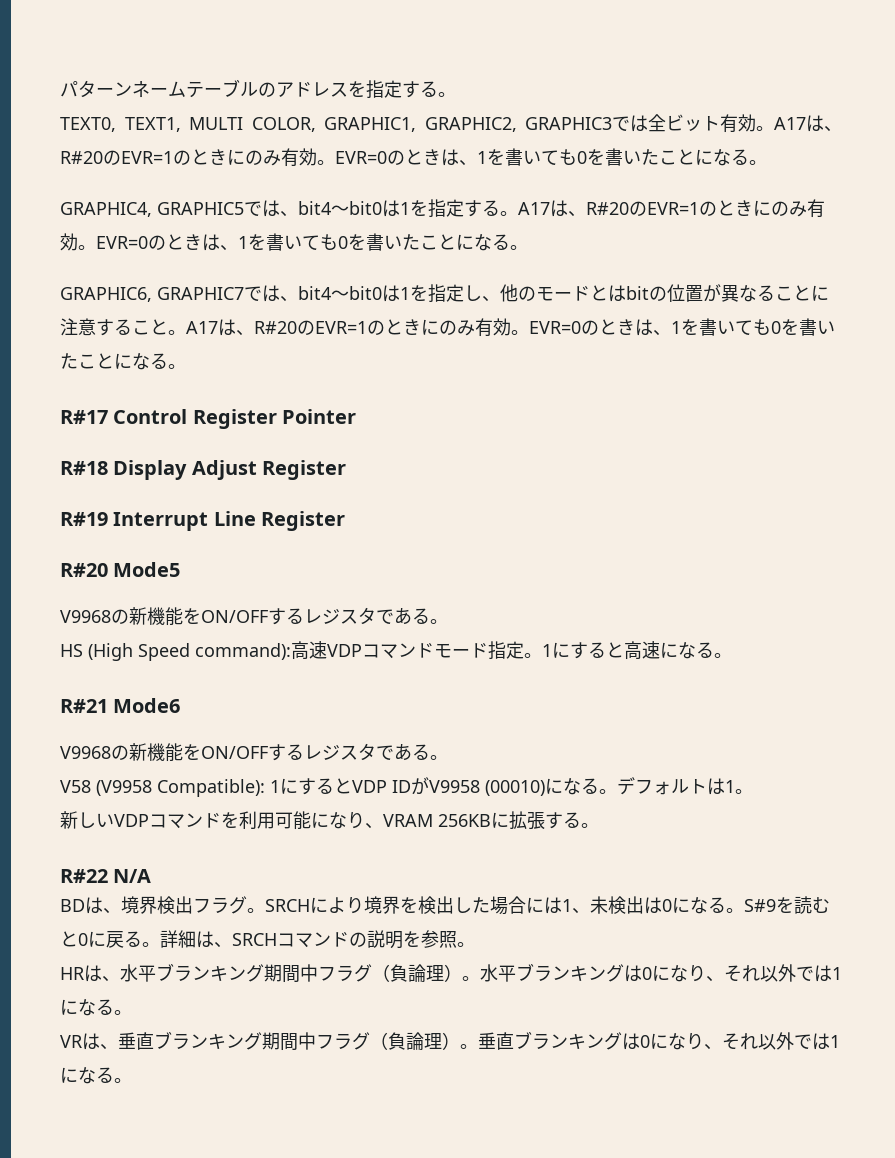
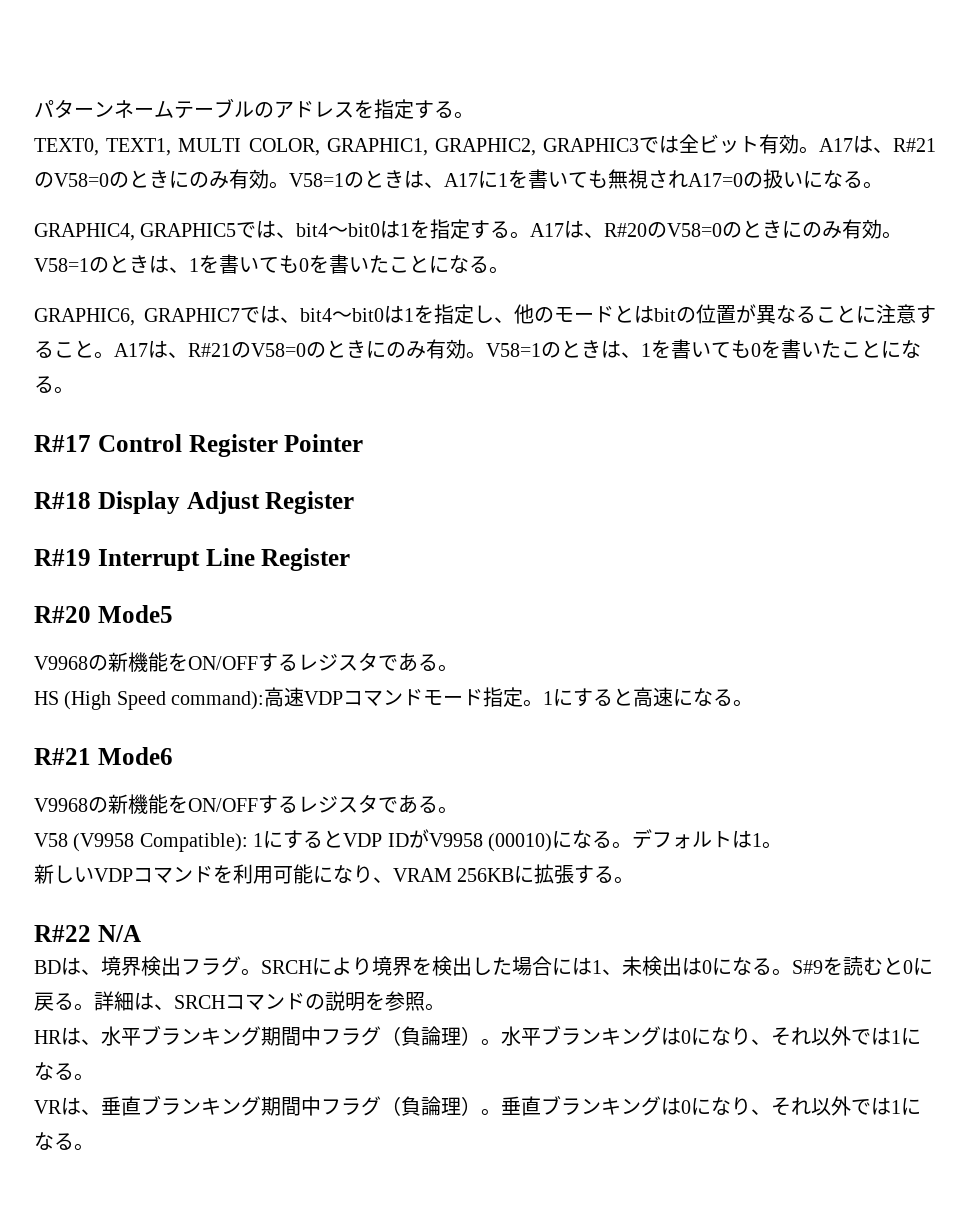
[60,148,695,167] R#20のEVR=1のときにのみ有効。EVR=0のときは、1を書いても0を書いたこと -> [892,138,936,152] [34,169,803,189] R#21のV58=0のときにのみ有効。V58=1のときは、A17に1を書いても無視されA17=0の扱い
[647,199,825,218] [60,233,148,251] EVR=1のときにのみ有効。EVR=0 -> [667,219,903,239] [34,258,89,272] V58=0のときにのみ有効。V58=1
[254,318,581,337] R#20のEVR=1のときにのみ有効。EVR=0 -> [188,339,541,359] R#21のV58=0のときにのみ有効。V58=1

